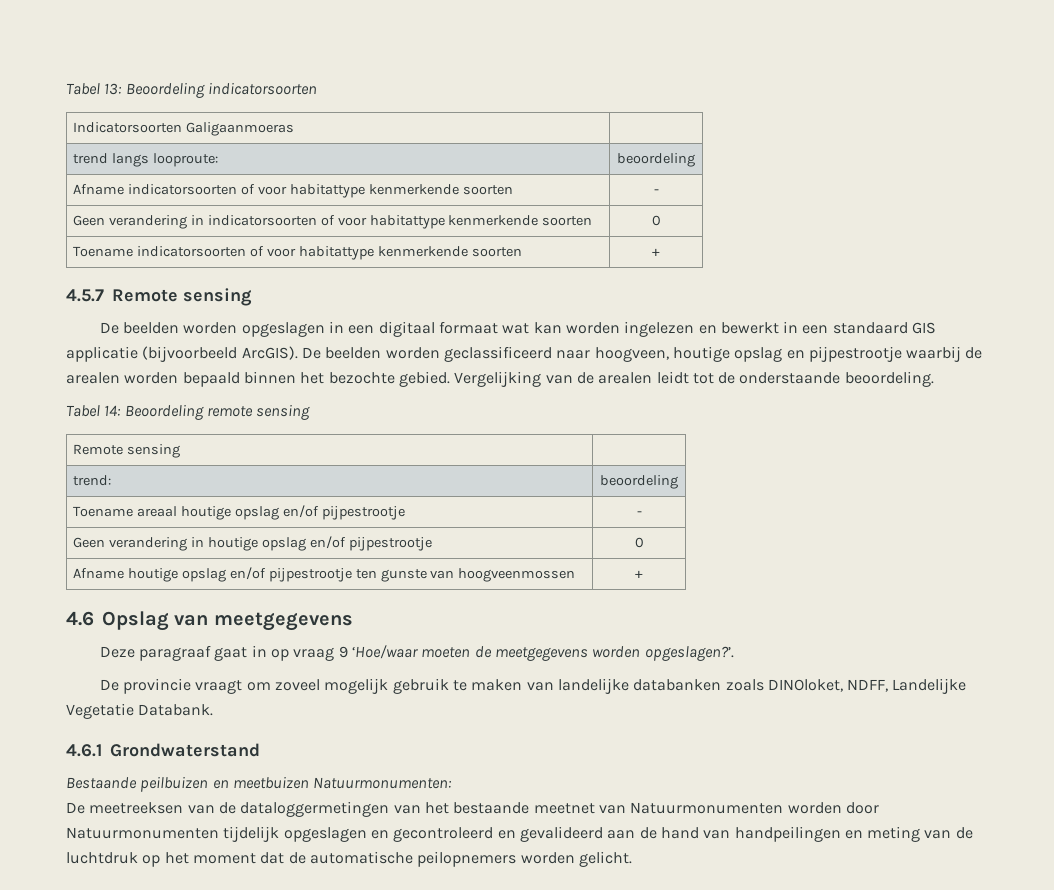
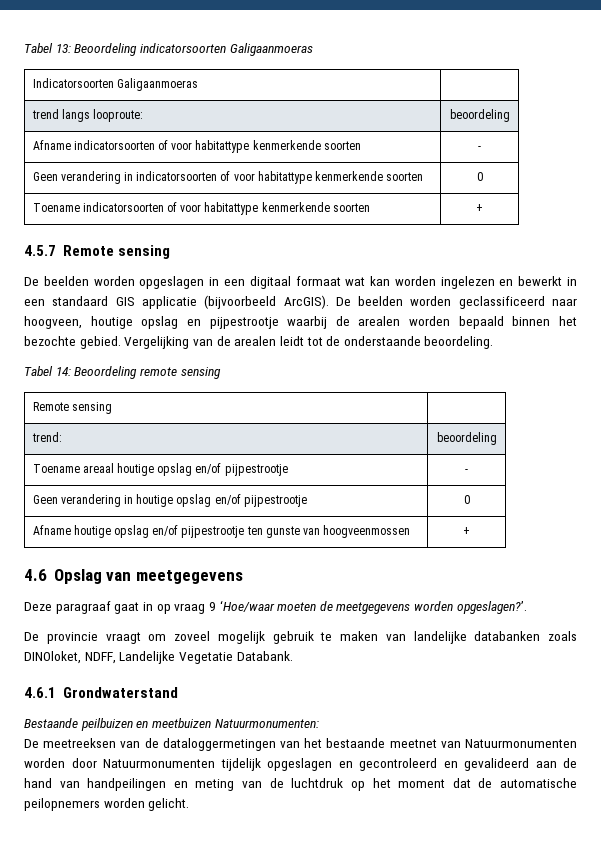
(317, 88) none -> [229,43,313,56] Galigaanmoeras

